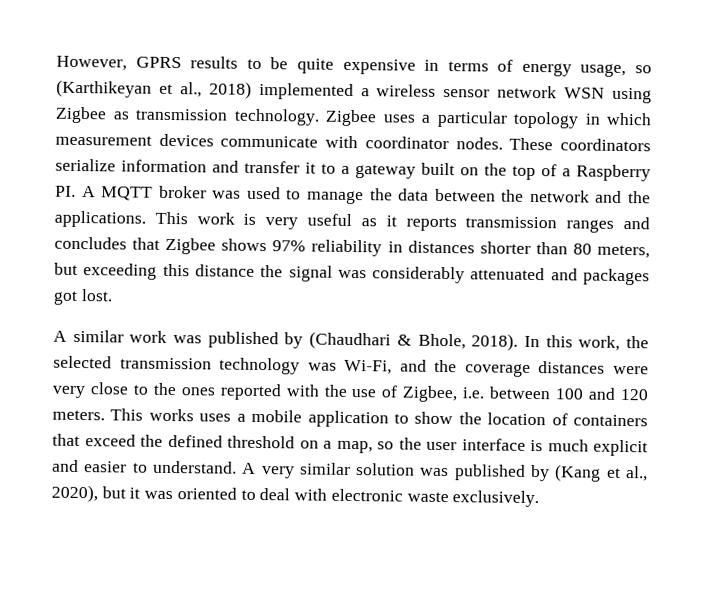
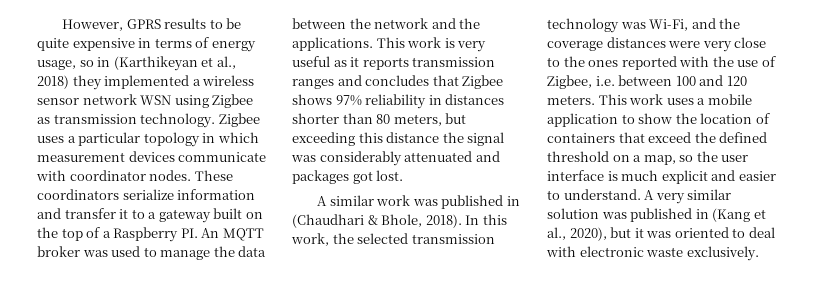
(652, 69) none -> [97,57,111,67] in
(252, 90) none -> [72,75,102,90] they
[81,186,96,198] A -> [201,228,220,238] An
[284,332,304,349] by -> [506,196,520,206] in
[148,408,194,422] works -> [629,94,664,105] work
[530,464,551,482] by -> [695,209,709,219] in

